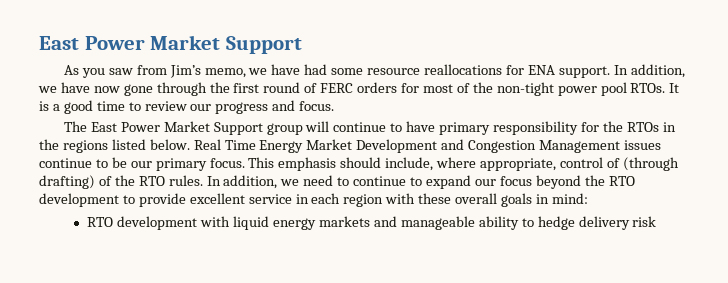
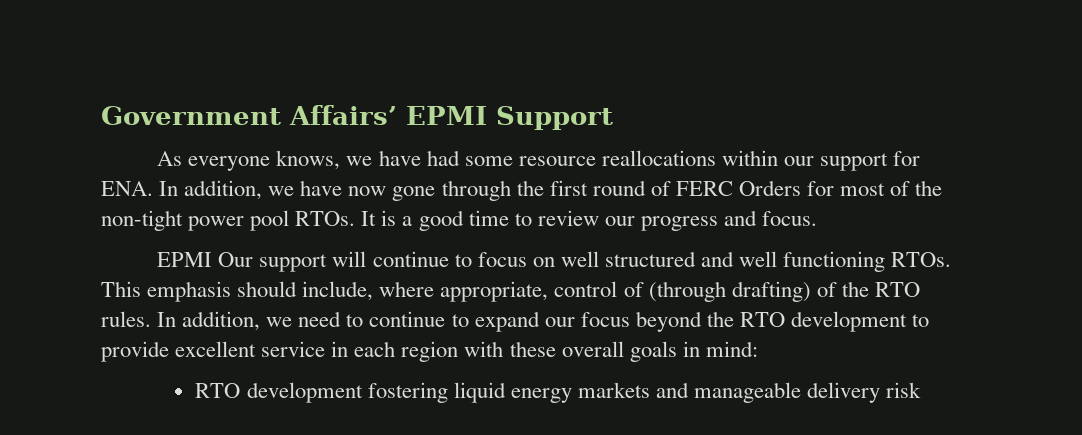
[39,35,221,50] East Power Market -> [101,105,487,125] Government Affairs’ EPMI
[81,65,246,78] you saw from Jim’s memo, -> [188,150,341,171] everyone knows,
[505,65,610,78] for ENA support. -> [721,150,921,171] [101,181,153,196] within our support for ENA.
[357,82,398,93] orders -> [738,180,801,196] Orders
[63,121,676,135] [39,139,661,153] [39,157,245,171] The East Power Market Support group will continue to have primary responsibility for the RTOs in the regions listed below. Real Time Energy Market Development and Congestion Management issues continue to be our primary focus. -> [157,251,952,272] EPMI Our support will continue to focus on well structured and well functioning RTOs.
[200,216,231,227] with -> [367,382,448,403] fostering
[478,216,575,230] ability to hedge -> (801, 392) none

